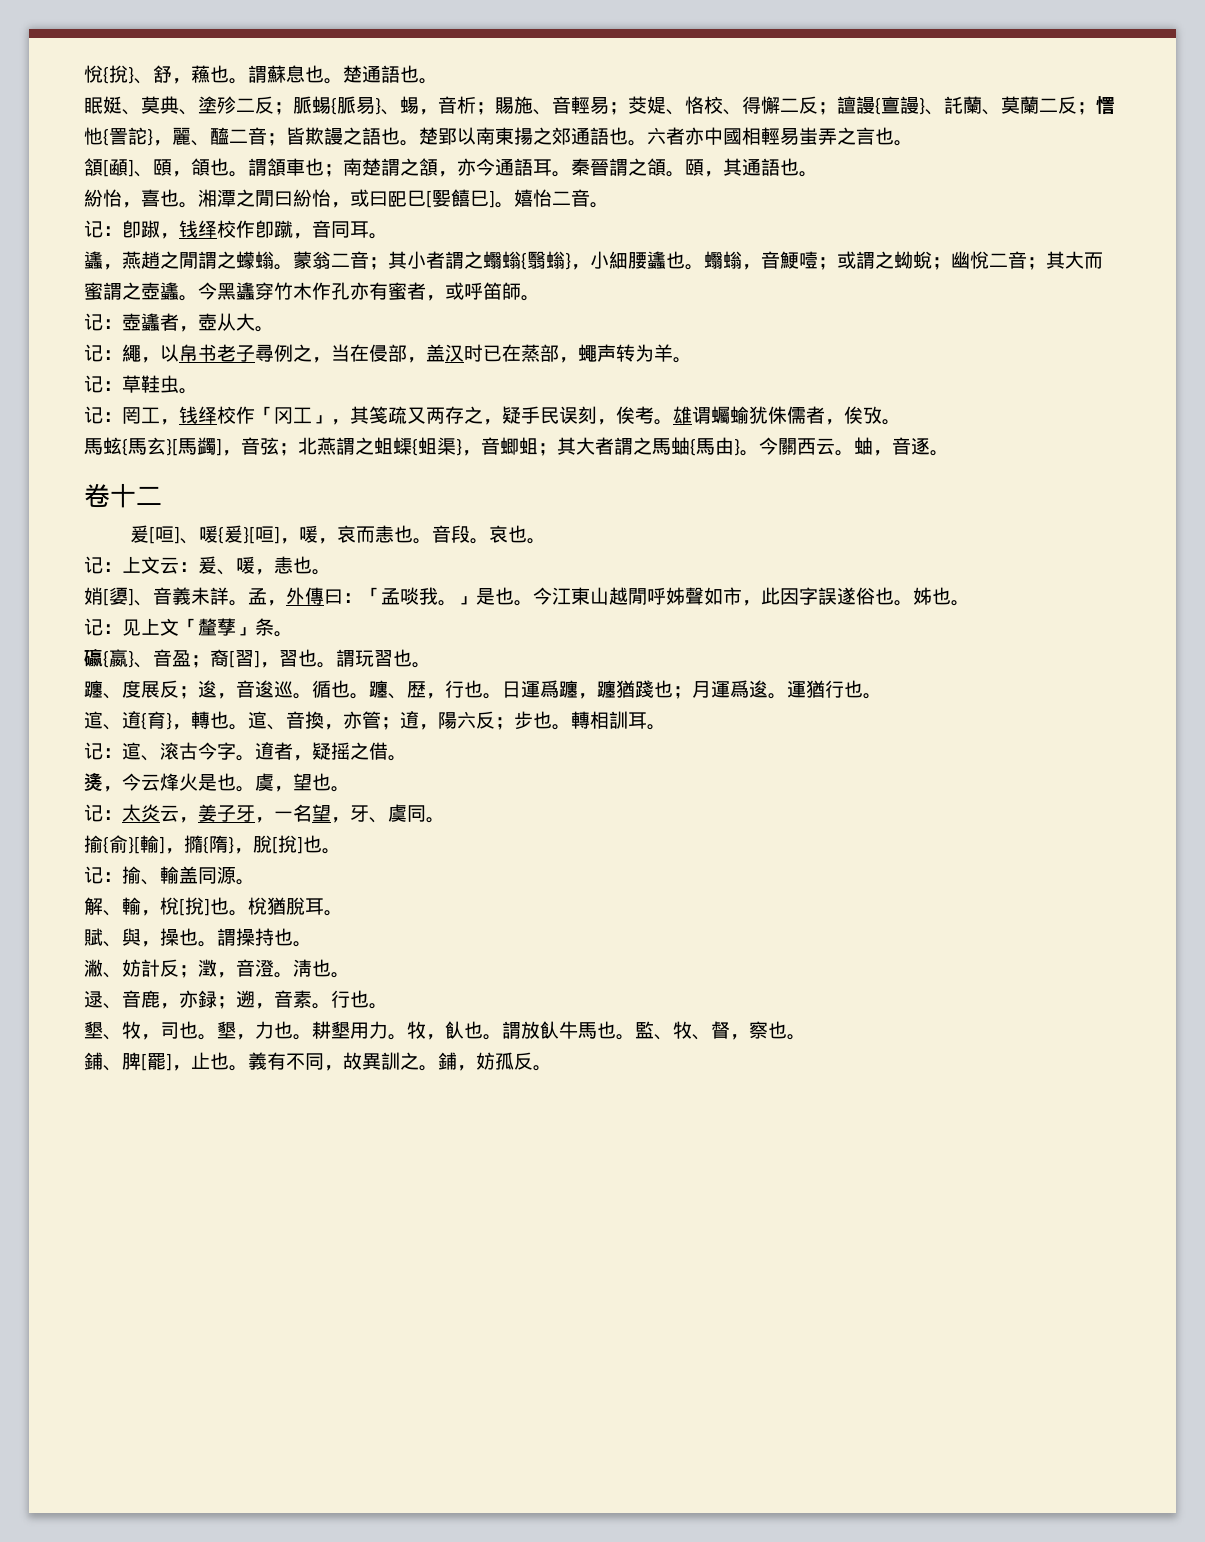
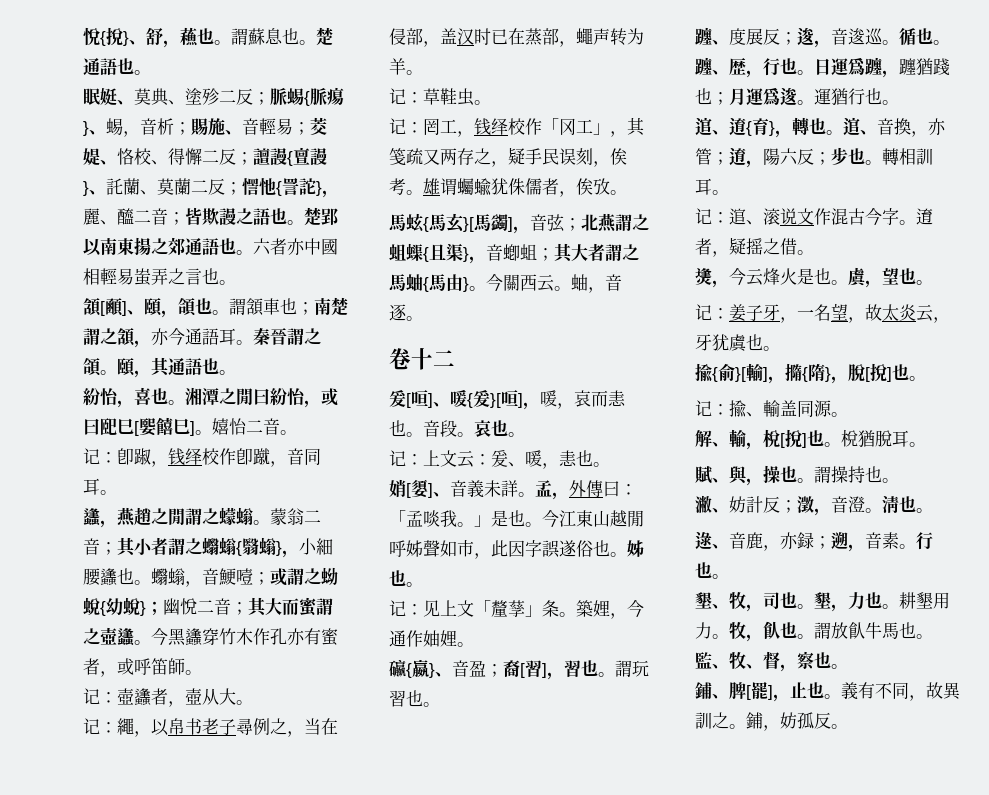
[356,97,375,114] 易 -> [327,87,344,105] 痬
(932, 260) none -> [100,597,146,616] {幼蛻}
[418,437,437,455] 蛆 -> [429,244,446,260] 且
(293, 634) none -> [576,599,644,619] [389,630,474,647] 築娌，今通作妯娌。
(179, 751) none -> [780,208,848,225] 说文作混
[122,804,198,823] 太炎云， -> (729, 313) none
[350,804,426,823] 牙、虞同 -> [865,304,950,323] [695,334,763,352] 故太炎云，牙犹虞也

